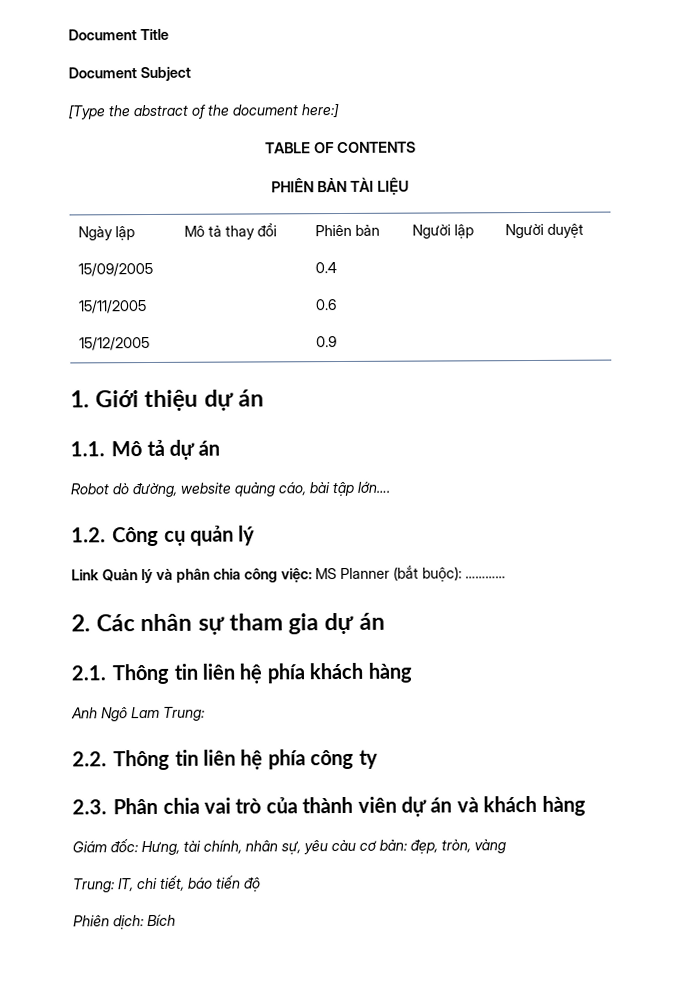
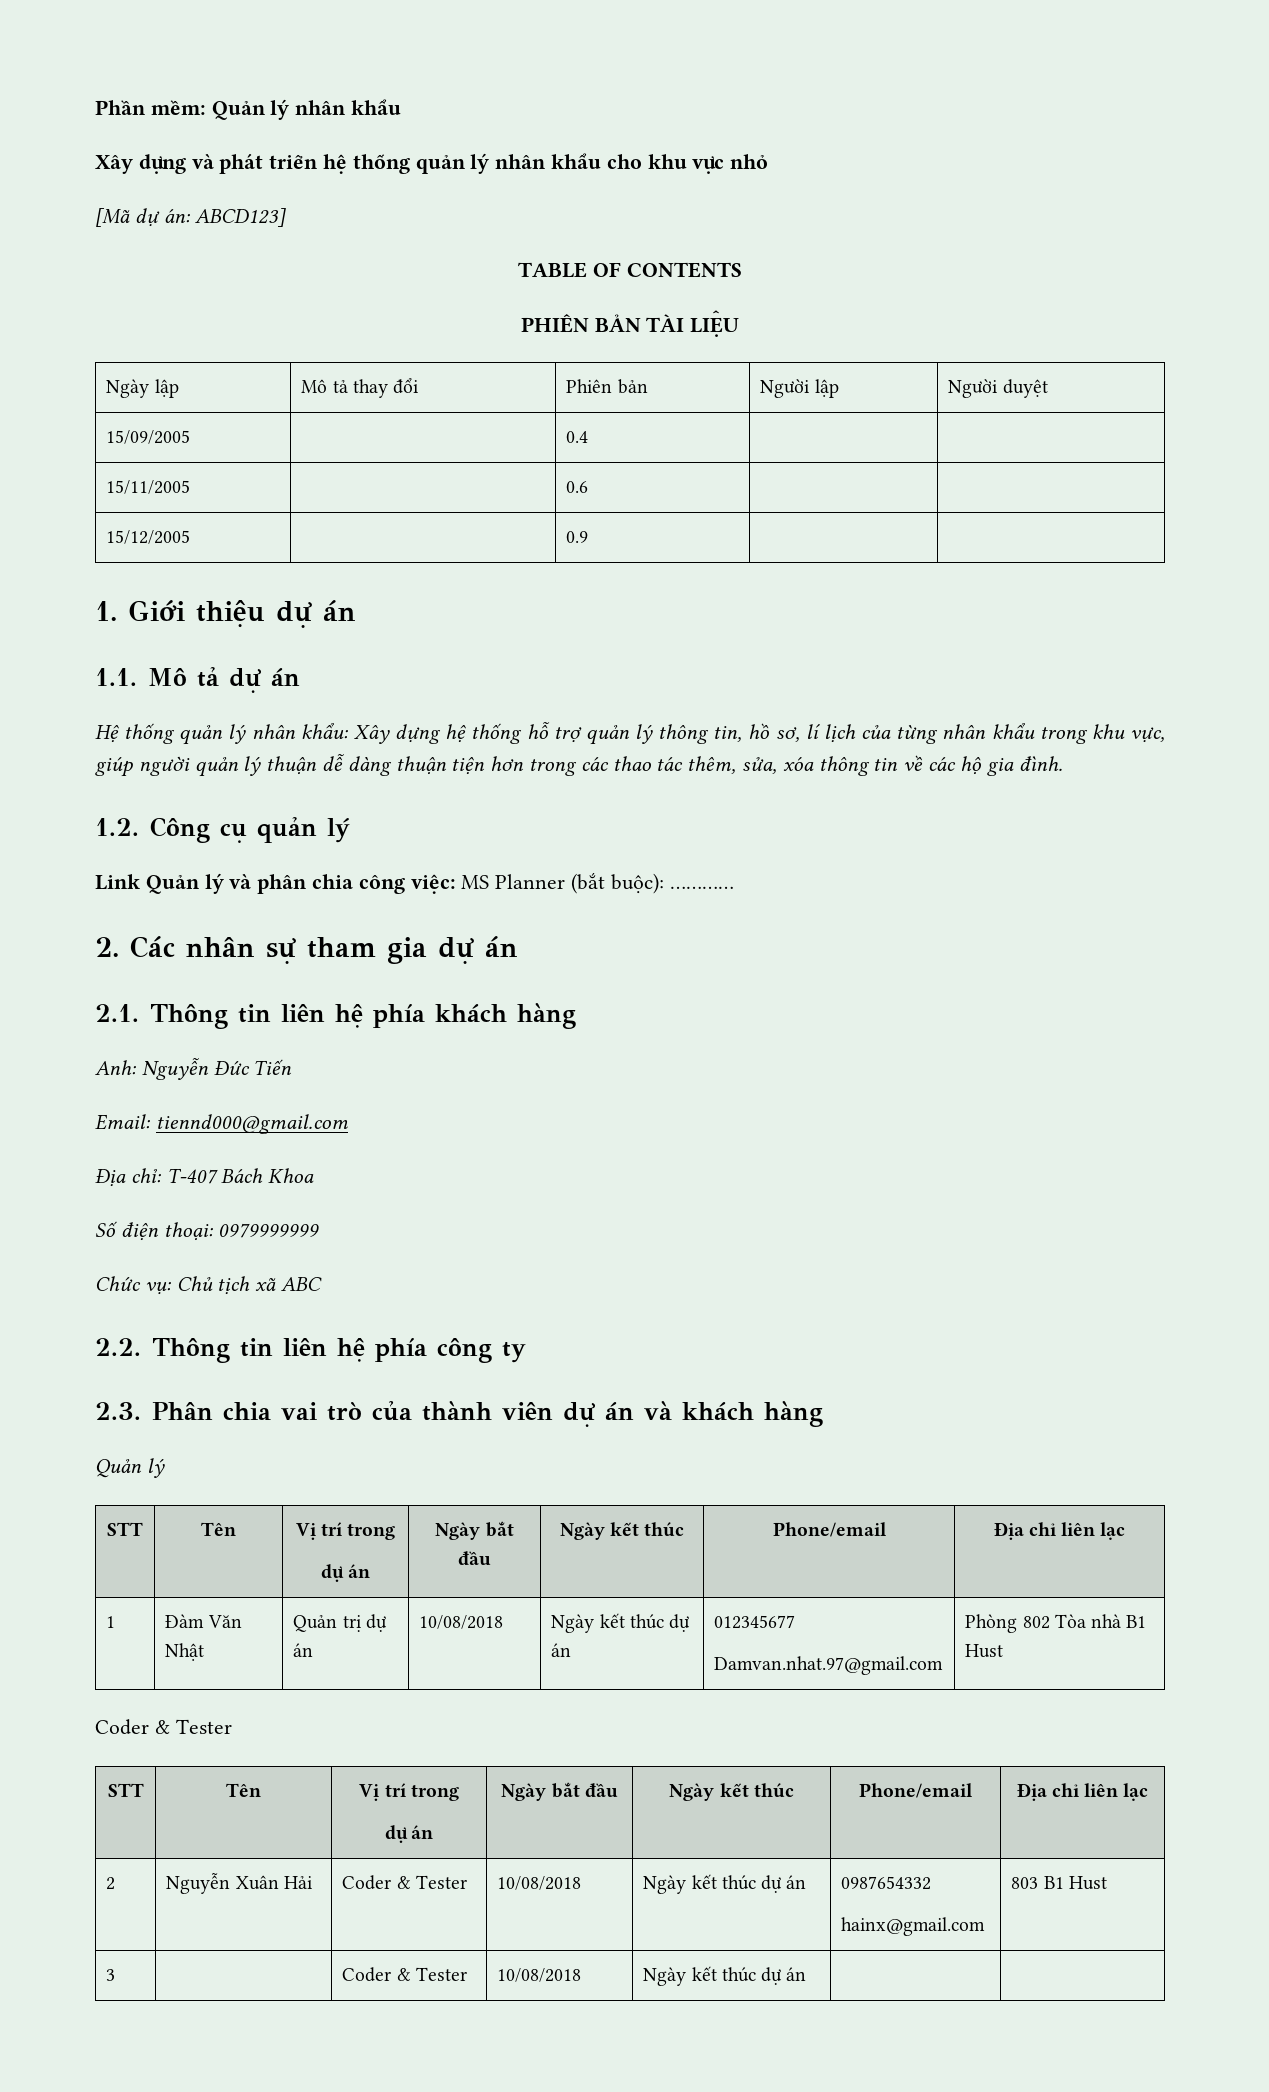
[68,28,169,41] [68,66,191,82] [68,103,340,120] Document Title // Document Subject // [Type the abstract of the document here:] -> [95,99,402,120] [95,153,769,174] [95,208,287,227] Phần mềm: Quản lý nhân khẩu // Xây dựng và phát triển hệ thống quản lý nhân khẩu cho khu vực nhỏ // [Mã dự án: ABCD123]
[70,480,390,498] Robot dò đường, website quảng cáo, bài tập lớn…. -> [95,721,1166,745] [95,753,1063,777] Hệ thống quản lý nhân khẩu: Xây dựng hệ thống hỗ trợ quản lý thông tin, hồ sơ, lí lịch của từng nhân khẩu trong khu vực, giúp người quản lý thuận dễ dàng thuận tiện hơn trong các thao tác thêm, sửa, xóa thông tin về các hộ gia đình.
[71,706,205,722] Anh Ngô Lam Trung: -> [95,1057,293,1080] [95,1114,348,1134] [95,1168,315,1187] [95,1221,321,1241] [95,1276,323,1295] Anh: Nguyễn Đức Tiến // Email: tiennd000@gmail.com // Địa chỉ: T-407 Bách Khoa // Số điện thoại: 0979999999 // Chức vụ: Chủ tịch xã ABC
[72,838,506,856] [72,874,261,893] [73,913,176,930] Giám đốc: Hưng, tài chính, nhân sự, yêu càu cơ bản: đẹp, tròn, vàng // Trung: IT, chi tiết, báo tiến độ // Phiên dịch: Bích -> [95,1458,165,1478] [107,1522,143,1536] [201,1522,236,1536] [295,1522,396,1540] [321,1564,370,1582] [435,1521,514,1540] [458,1551,491,1566] [559,1522,685,1540] [772,1522,887,1537] [993,1522,1126,1540] [106,1616,116,1628] [165,1614,242,1628] [165,1643,205,1661] [293,1614,387,1632] [293,1643,314,1657] [419,1615,504,1629] [551,1613,691,1633] [551,1643,572,1657] [714,1615,796,1629] [714,1656,944,1675] [965,1614,1147,1633] [965,1644,1004,1658] [95,1719,232,1735] [107,1783,144,1797] [226,1783,261,1797] [359,1783,459,1801] [384,1825,434,1843] [501,1782,618,1801] [669,1783,794,1801] [859,1783,973,1798] [1016,1783,1149,1801] [106,1877,116,1890] [166,1872,313,1894] [342,1875,467,1890] [497,1876,582,1890] [643,1874,807,1894] [841,1876,932,1890] [841,1917,986,1936] [1011,1876,1107,1890] [106,1969,116,1981] [342,1967,467,1982] [497,1968,582,1982] [643,1966,807,1986] Quản lý // STT | Tên | Vị trí trong // dự án | Ngày bắt đầu | Ngày kết thúc | Phone/email | Địa chỉ liên lạc // 1 | Đàm Văn Nhật | Quản trị dự án | 10/08/2018 | Ngày kết thúc dự án | 012345677 // Damvan.nhat.97@gmail.com | Phòng 802 Tòa nhà B1 Hust // Coder & Tester // STT | Tên | Vị trí trong // dự án | Ngày bắt đầu | Ngày kết thúc | Phone/email | Địa chỉ liên lạc // 2 | Nguyễn Xuân Hải | Coder & Tester | 10/08/2018 | Ngày kết thúc dự án | 0987654332 // hainx@gmail.com | 803 B1 Hust // 3 | | Coder & Tester | 10/08/2018 | Ngày kết thúc dự án | |

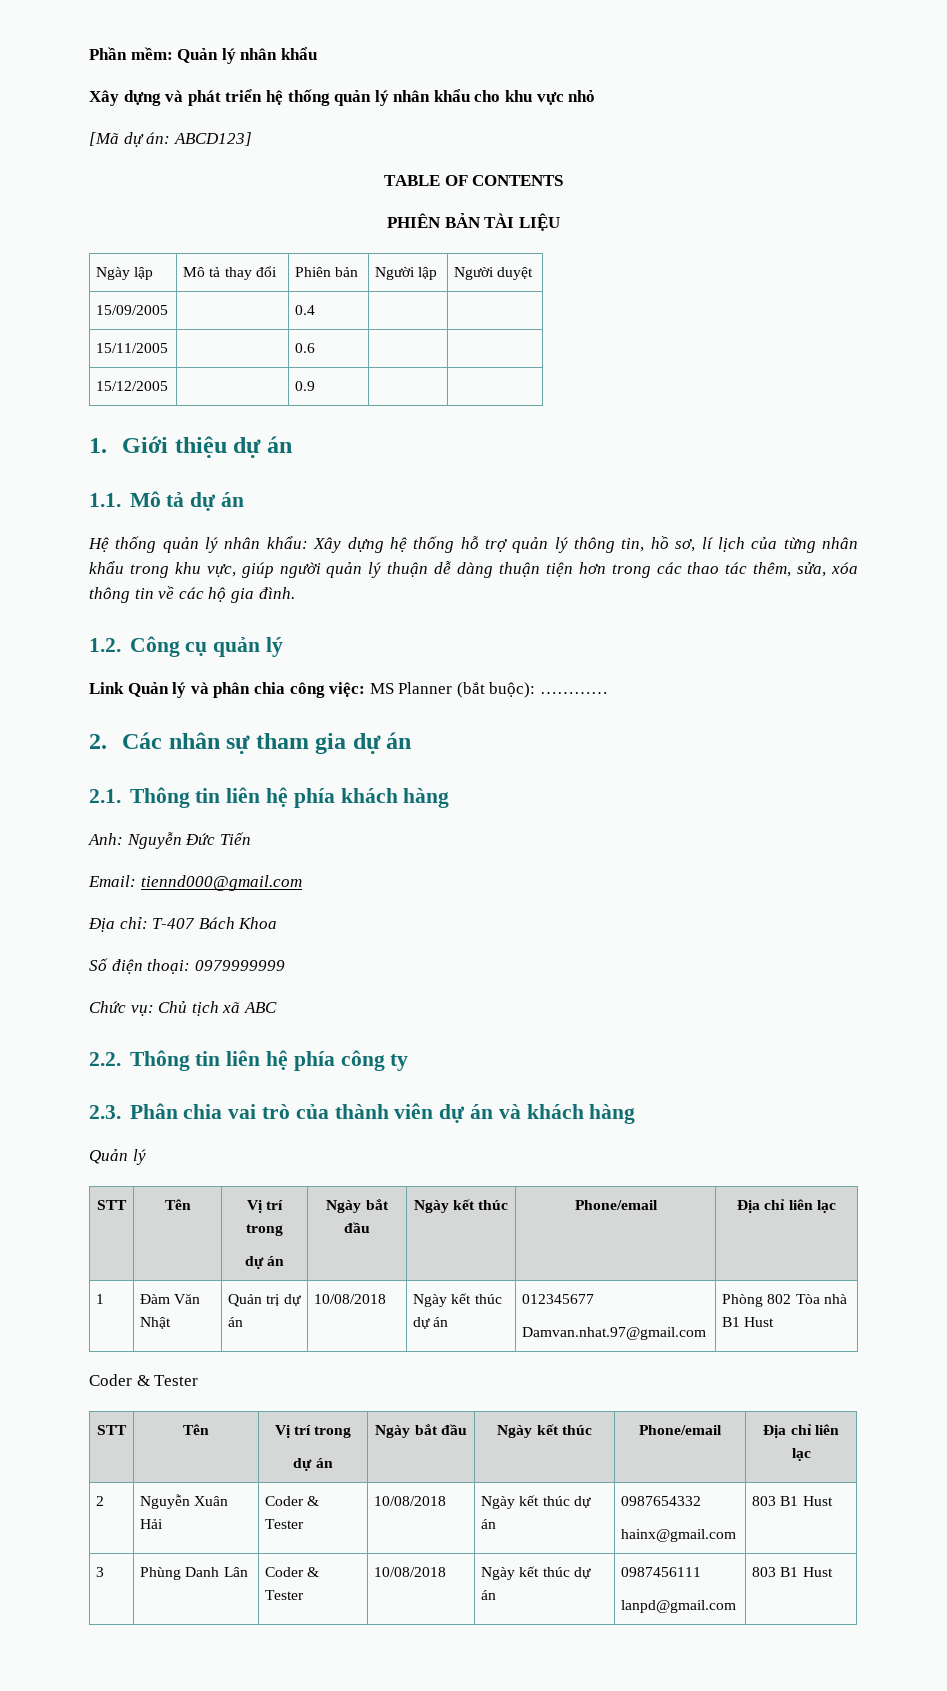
[342,1967,467,1982] [497,1968,582,1982] [643,1966,807,1986] | Coder & Tester | 10/08/2018 | Ngày kết thúc dự án | | -> [140,1567,248,1580] [265,1567,320,1577] [265,1590,305,1600] [374,1567,447,1577] [481,1566,591,1580] [481,1590,497,1600] [621,1567,702,1577] [621,1600,737,1613] [752,1567,833,1577] Phùng Danh Lân | Coder & Tester | 10/08/2018 | Ngày kết thúc dự án | 0987456111 // lanpd@gmail.com | 803 B1 Hust

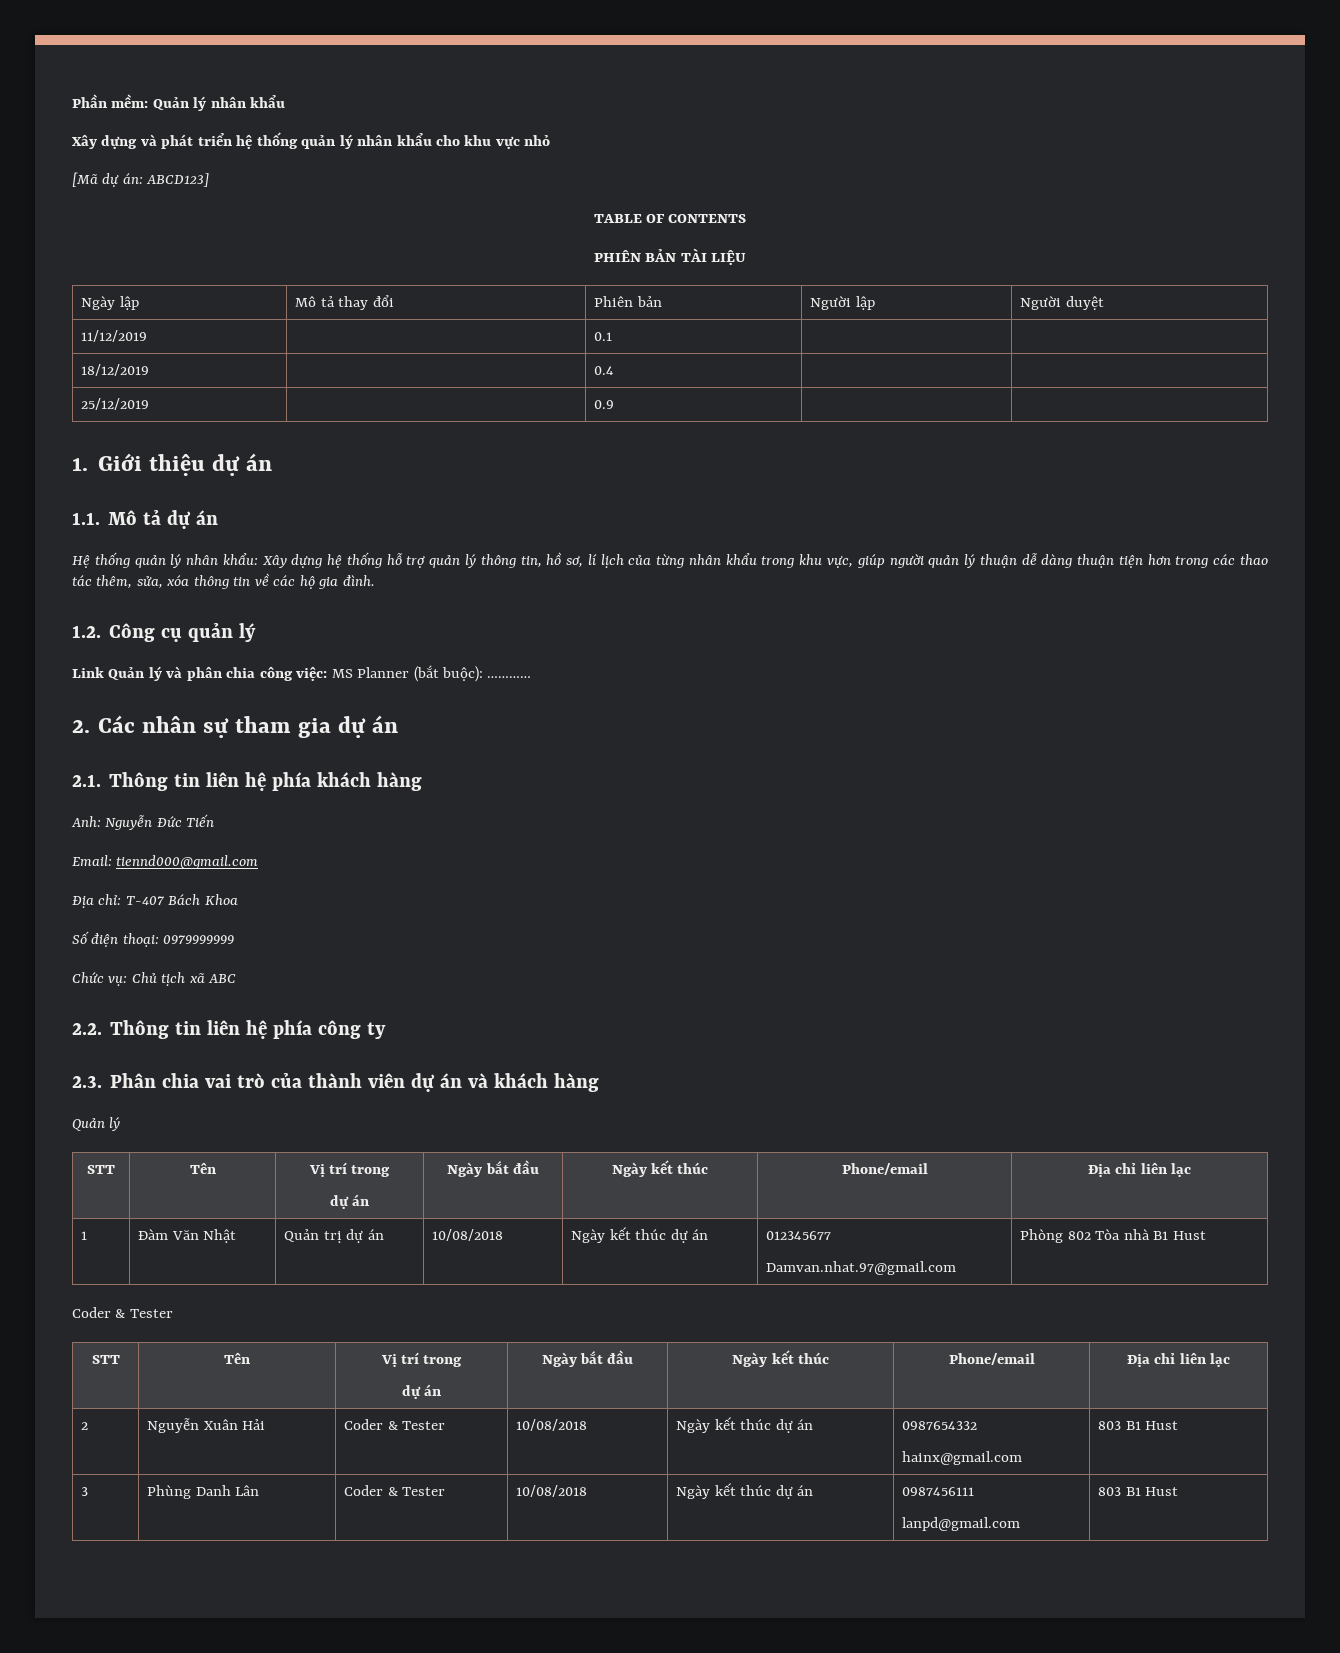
[96,305,169,315] [295,305,316,315] [96,343,169,353] [295,343,316,353] [96,381,169,391] 15/09/2005 | | 0.4 | | // 15/11/2005 | | 0.6 | | // 15/12/2005 -> [81,330,148,342] [594,332,613,341] [81,364,150,376] [594,366,615,375] [81,398,150,410] 11/12/2019 | | 0.1 | | // 18/12/2019 | | 0.4 | | // 25/12/2019

